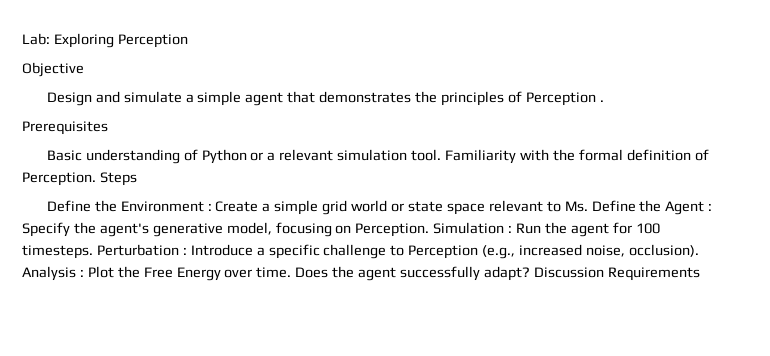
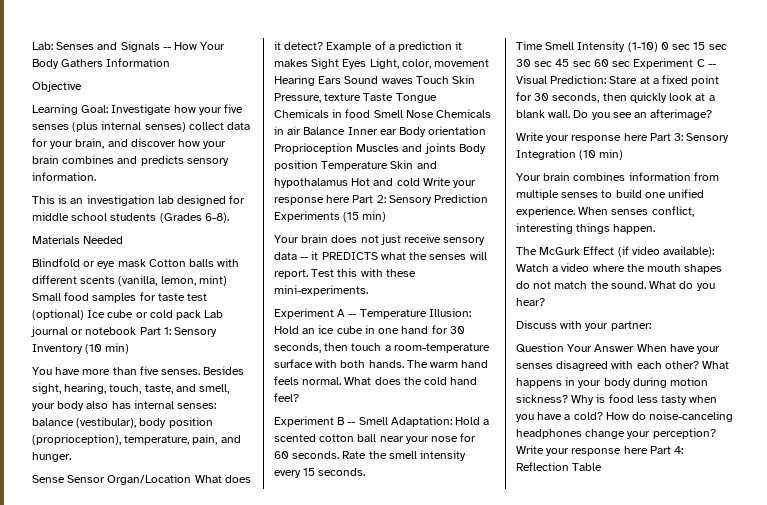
[53,33,188,48] [22,62,84,77] [46,91,604,106] [22,121,108,135] [46,149,709,164] [22,172,137,186] [46,200,713,215] [22,222,660,237] [22,244,699,259] [22,266,700,281] Exploring Perception // Objective // Design and simulate a simple agent that demonstrates the principles of Perception . // Prerequisites // Basic understanding of Python or a relevant simulation tool. Familiarity with the formal definition of Perception. Steps // Define the Environment : Create a simple grid world or state space relevant to Ms. Define the Agent : Specify the agent's generative model, focusing on Perception. Simulation : Run the agent for 100 timesteps. Perturbation : Introduce a specific challenge to Perception (e.g., increased noise, occlusion). Analysis : Plot the Free Energy over time. Does the agent successfully adapt? Discussion Requirements -> [56,41,226,52] [32,58,171,69] [32,81,82,92] [32,104,244,115] [32,121,251,132] [32,138,227,149] [32,155,229,166] [32,172,96,181] [32,195,246,206] [32,212,229,223] [32,235,124,244] [32,258,240,269] [32,275,227,286] [32,292,208,303] [32,309,224,320] [31,326,218,337] [32,343,130,354] [32,366,245,375] [32,383,230,394] [32,400,217,411] [32,417,213,428] [32,434,241,445] [32,452,71,462] [32,474,251,485] [274,41,463,52] [274,58,490,69] [274,75,476,86] [274,93,437,103] [274,109,492,118] [274,126,487,137] [274,143,486,154] [274,160,437,171] [274,177,477,188] [274,194,489,205] [274,211,387,222] [274,234,486,245] [274,251,487,260] [274,268,416,279] [274,285,368,296] [274,308,471,319] [274,325,465,334] [274,343,490,353] [274,359,489,368] [274,376,478,385] [274,393,299,402] [274,416,490,427] [274,433,477,444] [274,450,467,461] [274,468,366,478] [516,41,727,52] [516,58,716,69] [516,75,720,86] [516,92,715,103] [516,109,713,120] [516,132,730,143] [516,149,624,160] [516,172,719,181] [516,189,705,200] [516,206,694,217] [516,223,656,234] [516,246,715,257] [516,263,723,274] [516,281,715,291] [516,298,545,306] [516,320,651,331] [516,343,721,354] [516,360,730,371] [516,377,709,388] [516,394,718,405] [516,411,734,422] [516,428,716,439] [516,445,684,456] [516,462,603,471] Senses and Signals -- How Your Body Gathers Information // Objective // Learning Goal: Investigate how your five senses (plus internal senses) collect data for your brain, and discover how your brain combines and predicts sensory information. // This is an investigation lab designed for middle school students (Grades 6-8). // Materials Needed // Blindfold or eye mask Cotton balls with different scents (vanilla, lemon, mint) Small food samples for taste test (optional) Ice cube or cold pack Lab journal or notebook Part 1: Sensory Inventory (10 min) // You have more than five senses. Besides sight, hearing, touch, taste, and smell, your body also has internal senses: balance (vestibular), body position (proprioception), temperature, pain, and hunger. // Sense Sensor Organ/Location What does it detect? Example of a prediction it makes Sight Eyes Light, color, movement Hearing Ears Sound waves Touch Skin Pressure, texture Taste Tongue Chemicals in food Smell Nose Chemicals in air Balance Inner ear Body orientation Proprioception Muscles and joints Body position Temperature Skin and hypothalamus Hot and cold Write your response here Part 2: Sensory Prediction Experiments (15 min) // Your brain does not just receive sensory data -- it PREDICTS what the senses will report. Test this with these mini-experiments. // Experiment A -- Temperature Illusion: Hold an ice cube in one hand for 30 seconds, then touch a room-temperature surface with both hands. The warm hand feels normal. What does the cold hand feel? // Experiment B -- Smell Adaptation: Hold a scented cotton ball near your nose for 60 seconds. Rate the smell intensity every 15 seconds. // Time Smell Intensity (1-10) 0 sec 15 sec 30 sec 45 sec 60 sec Experiment C -- Visual Prediction: Stare at a fixed point for 30 seconds, then quickly look at a blank wall. Do you see an afterimage? // Write your response here Part 3: Sensory Integration (10 min) // Your brain combines information from multiple senses to build one unified experience. When senses conflict, interesting things happen. // The McGurk Effect (if video available): Watch a video where the mouth shapes do not match the sound. What do you hear? // Discuss with your partner: // Question Your Answer When have your senses disagreed with each other? What happens in your body during motion sickness? Why is food less tasty when you have a cold? How do noise-canceling headphones change your perception? Write your response here Part 4: Reflection Table

